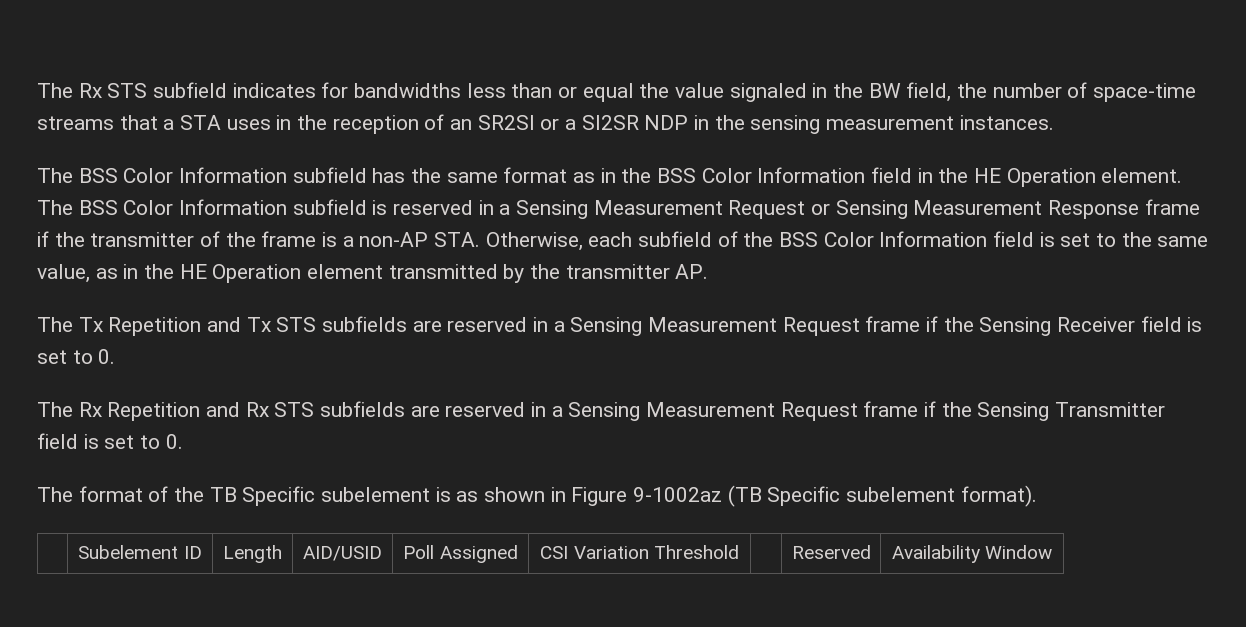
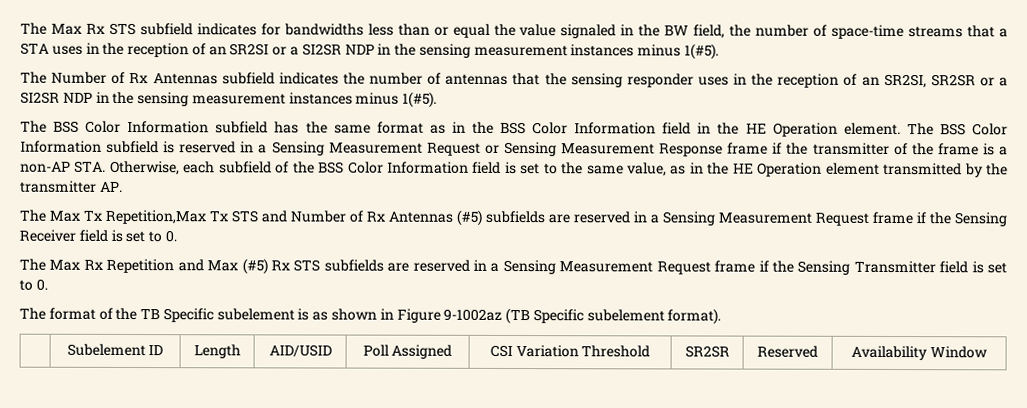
[37,83,73,98] The -> [20,22,82,35] The Max
[959,115,1054,130] instances. -> [570,43,720,60] [20,71,1008,89] [20,91,438,108] instances minus 1(#5). // The Number of Rx Antennas subfield indicates the number of antennas that the sensing responder uses in the reception of an SR2SI, SR2SR or a SI2SR NDP in the sensing measurement instances minus 1(#5).
[78,317,317,336] Tx Repetition and Tx STS -> [49,209,482,226] Max Tx Repetition,Max Tx STS and Number of Rx Antennas (#5)
(73, 409) none -> [49,259,81,271] Max
(241, 409) none -> [207,258,268,275] Max (#5)
(739, 552) none -> [684,345,730,358] SR2SR

